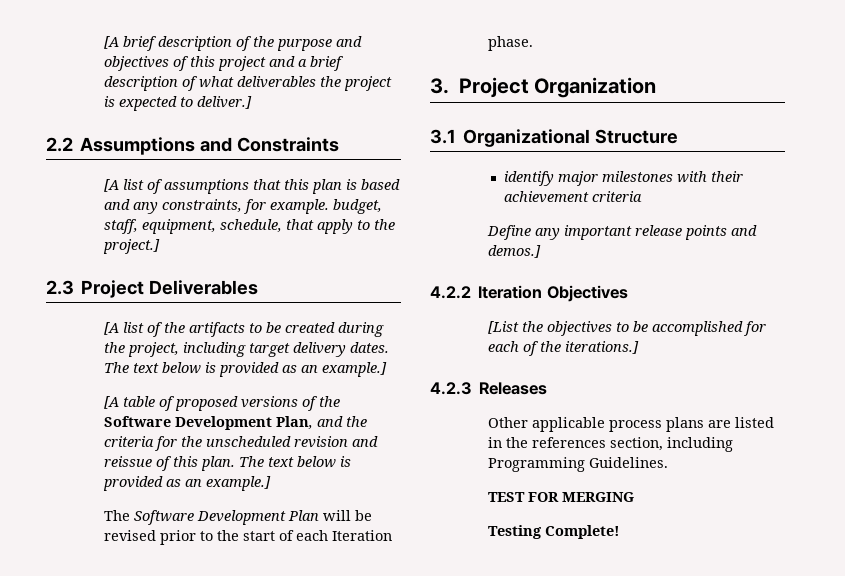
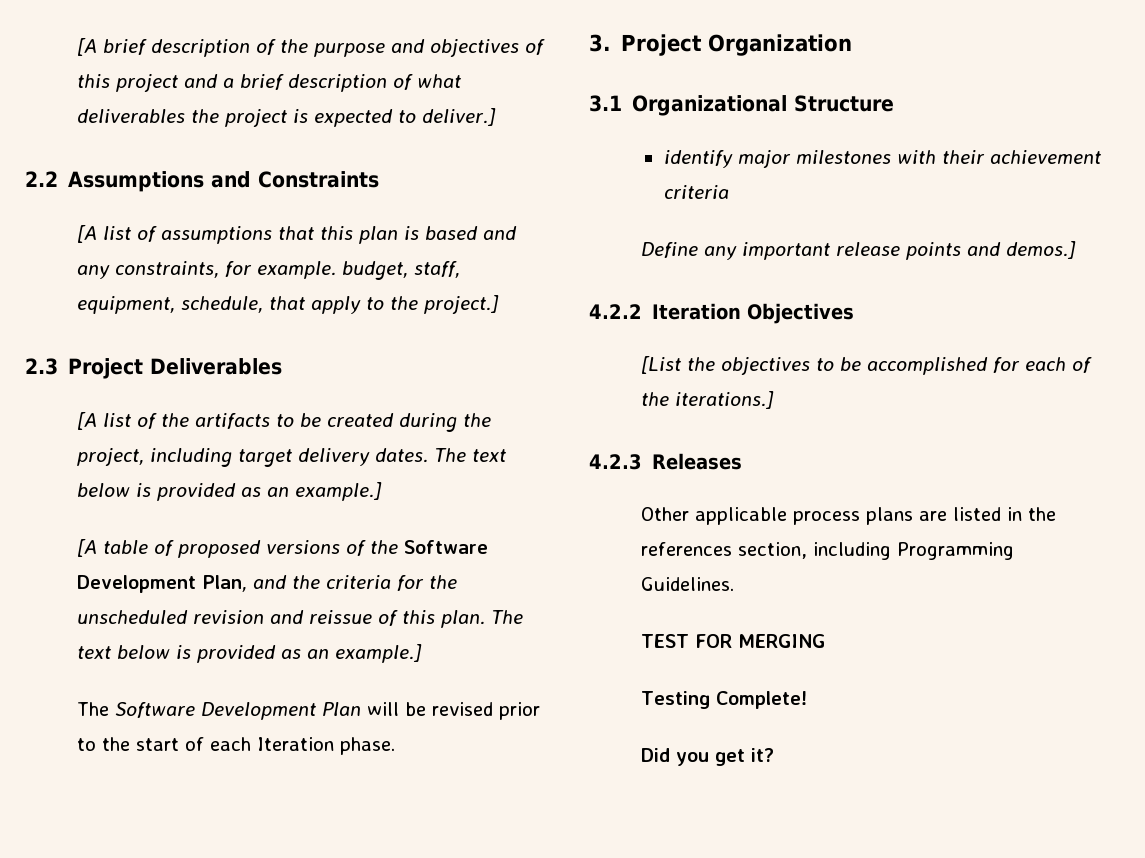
(620, 532) none -> [641,748,775,766] // Did you get it?

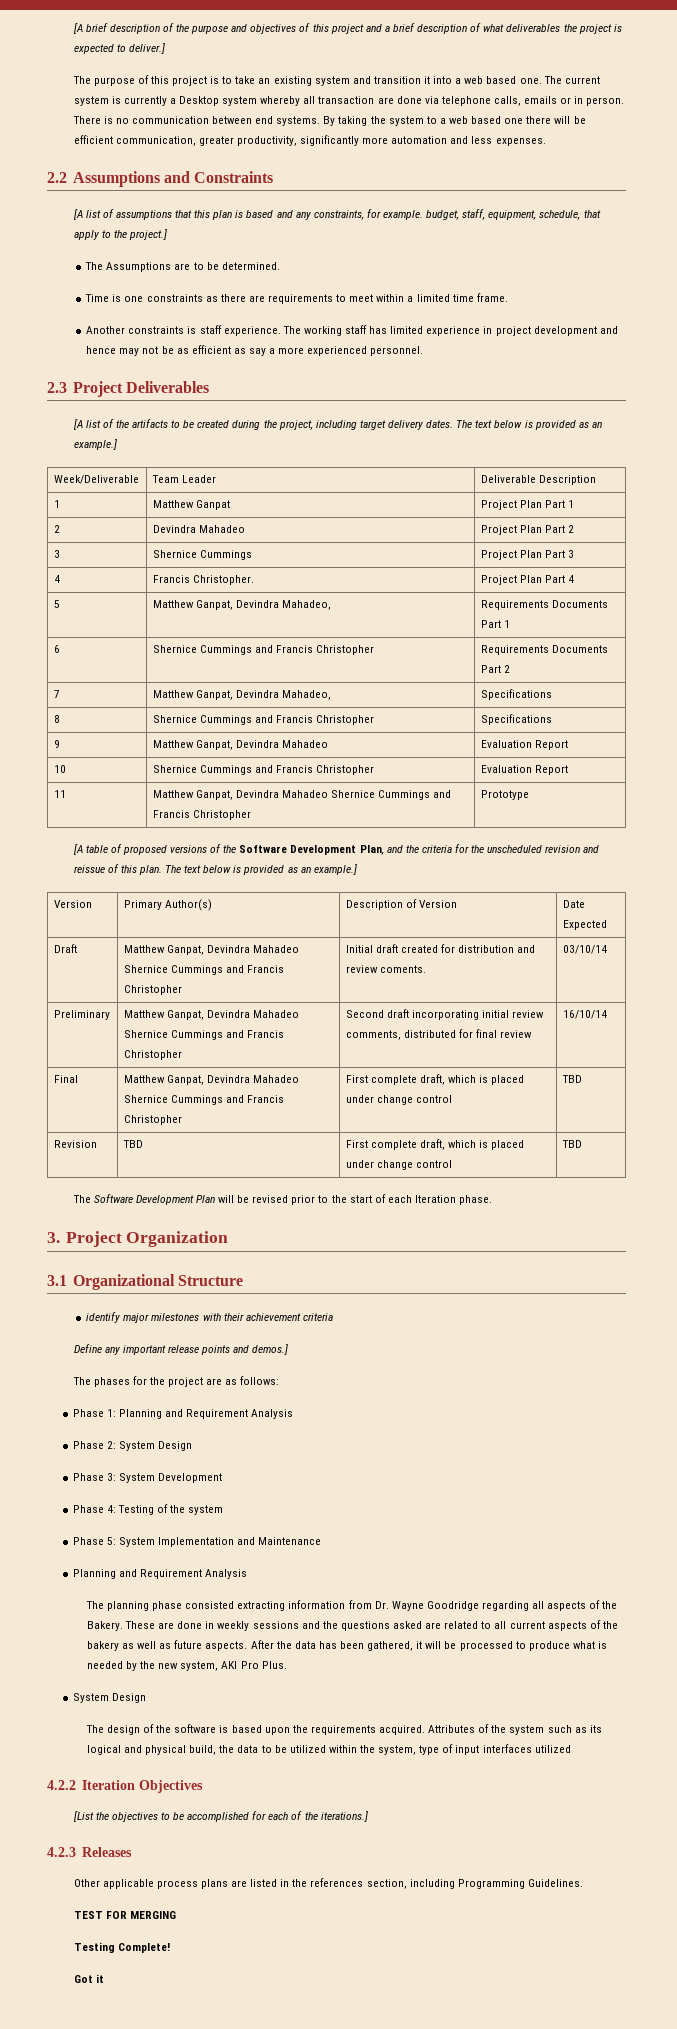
(497, 117) none -> [72,75,600,86] [73,96,625,106] [72,116,586,126] [73,135,546,146] // The purpose of this project is to take an existing system and transition it into a web based one. The current system is currently a Desktop system whereby all transaction are done via telephone calls, emails or in person. There is no communication between end systems. By taking the system to a web based one there will be efficient communication, greater productivity, significantly more automation and less expenses.
(500, 304) none -> [85,262,280,272] [85,293,508,304] [86,325,618,336] [86,345,424,356] // The Assumptions are to be determined. // Time is one constraints as there are requirements to meet within a limited time frame. // Another constraints is staff experience. The working staff has limited experience in project development and hence may not be as efficient as say a more experienced personnel.
(383, 491) none -> [53,475,139,484] [151,475,216,483] [480,475,596,485] [53,500,60,508] [152,500,230,510] [480,500,574,510] [53,525,60,533] [152,525,245,533] [480,525,574,535] [53,550,60,558] [152,550,252,560] [480,550,574,560] [53,575,60,583] [152,575,254,585] [480,575,574,585] [53,600,60,608] [152,600,331,610] [480,600,608,610] [480,620,510,628] [53,645,60,653] [152,645,375,655] [480,645,608,655] [480,665,510,673] [53,690,60,698] [152,690,331,700] [480,689,552,700] [53,715,60,723] [152,715,375,725] [480,714,552,725] [53,740,60,748] [152,740,328,750] [480,740,568,750] [53,765,66,773] [152,765,375,775] [480,765,568,775] [53,790,66,798] [152,790,452,800] [152,810,251,820] [480,790,529,800] // Week/Deliverable | Team Leader | Deliverable Description // 1 | Matthew Ganpat | Project Plan Part 1 // 2 | Devindra Mahadeo | Project Plan Part 2 // 3 | Shernice Cummings | Project Plan Part 3 // 4 | Francis Christopher. | Project Plan Part 4 // 5 | Matthew Ganpat, Devindra Mahadeo, | Requirements Documents Part 1 // 6 | Shernice Cummings and Francis Christopher | Requirements Documents Part 2 // 7 | Matthew Ganpat, Devindra Mahadeo, | Specifications // 8 | Shernice Cummings and Francis Christopher | Specifications // 9 | Matthew Ganpat, Devindra Mahadeo | Evaluation Report // 10 | Shernice Cummings and Francis Christopher | Evaluation Report // 11 | Matthew Ganpat, Devindra Mahadeo Shernice Cummings and Francis Christopher | Prototype
(423, 653) none -> [53,900,92,908] [123,899,212,911] [345,899,457,910] [562,900,585,908] [562,920,607,930] [53,944,77,953] [123,945,299,955] [123,965,284,975] [123,985,182,995] [345,944,536,953] [345,965,426,973] [562,945,607,954] [53,1010,110,1020] [123,1010,299,1020] [123,1030,284,1040] [123,1050,182,1060] [345,1009,545,1020] [345,1029,533,1040] [562,1010,607,1019] [53,1075,78,1083] [123,1075,299,1085] [123,1095,284,1105] [123,1115,182,1125] [345,1074,525,1085] [345,1095,452,1105] [561,1075,582,1083] [53,1140,97,1148] [122,1140,143,1148] [345,1139,525,1150] [345,1160,452,1170] [561,1140,582,1148] // Version | Primary Author(s) | Description of Version | Date Expected // Draft | Matthew Ganpat, Devindra Mahadeo Shernice Cummings and Francis Christopher | Initial draft created for distribution and review coments. | 03/10/14 // Preliminary | Matthew Ganpat, Devindra Mahadeo Shernice Cummings and Francis Christopher | Second draft incorporating initial review comments, distributed for final review | 16/10/14 // Final | Matthew Ganpat, Devindra Mahadeo Shernice Cummings and Francis Christopher | First complete draft, which is placed under change control | TBD // Revision | TBD | First complete draft, which is placed under change control | TBD
(1077, 250) none -> [72,1376,280,1387] [72,1409,294,1419] [72,1441,193,1451] [72,1473,223,1483] [72,1504,224,1515] [72,1537,322,1547] [72,1569,248,1579] [85,1600,618,1611] [86,1620,618,1631] [86,1640,607,1651] [86,1661,287,1671] [72,1693,147,1703] [85,1724,602,1735] [86,1744,571,1755] // The phases for the project are as follows: // Phase 1: Planning and Requirement Analysis // Phase 2: System Design // Phase 3: System Development // Phase 4: Testing of the system // Phase 5: System Implementation and Maintenance // Planning and Requirement Analysis // The planning phase consisted extracting information from Dr. Wayne Goodridge regarding all aspects of the Bakery. These are done in weekly sessions and the questions asked are related to all current aspects of the bakery as well as future aspects. After the data has been gathered, it will be processed to produce what is needed by the new system, AKI Pro Plus. // System Design // The design of the software is based upon the requirements acquired. Attributes of the system such as its logical and physical build, the data to be utilized within the system, type of input interfaces utilized
[641,748,775,766] Did you get it? -> [73,1974,104,1983] Got it

